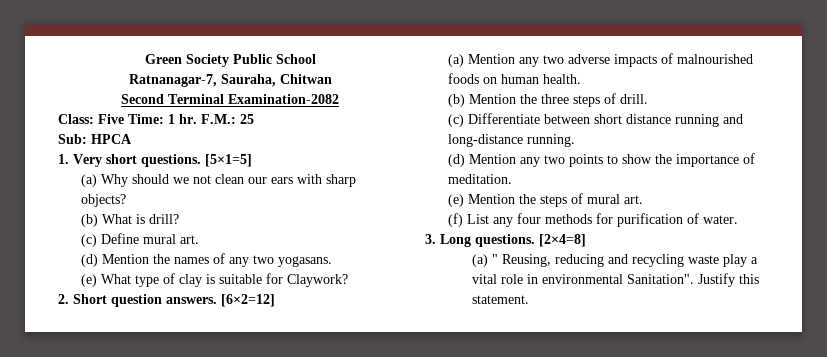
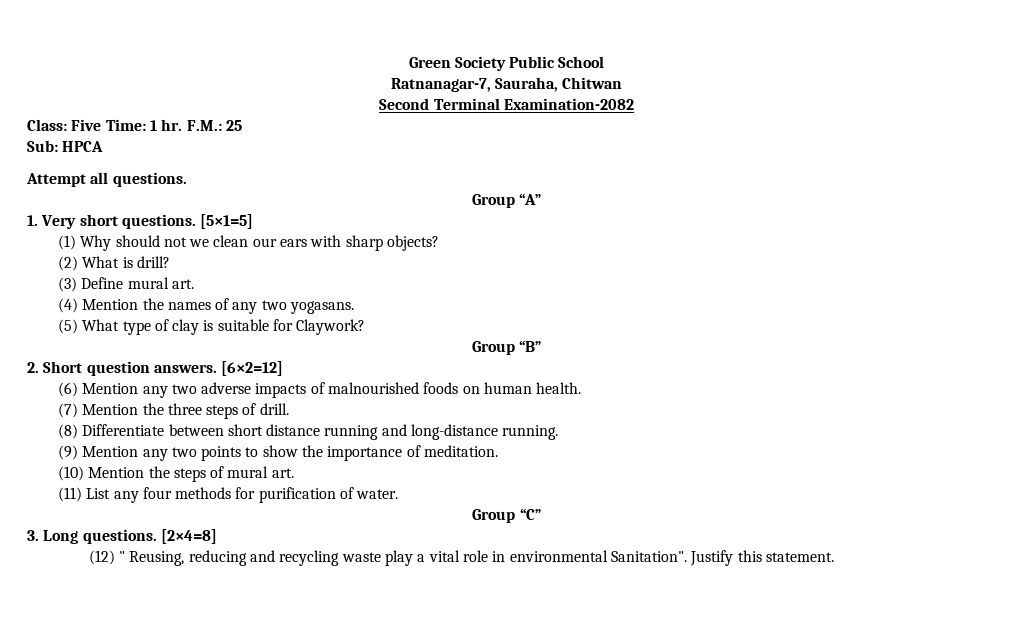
(132, 139) none -> [26,172,187,187] [471,193,542,208] // Attempt all questions. // Group “A”
[81,174,98,187] (a) -> [57,235,76,250] (1)
[173,175,212,184] we not -> [163,237,210,247] not we
[81,214,99,227] (b) -> [57,256,78,271] (2)
[81,234,98,247] (c) -> [57,277,77,292] (3)
[81,254,99,267] (d) -> [57,298,78,313] (4)
[81,274,98,287] (e) -> [57,319,78,334] (5)
(349, 280) none -> [471,340,542,355] // Group “B”
[448,54,465,67] (a) -> [57,382,78,397] (6)
[448,94,466,107] (b) -> [57,403,78,418] (7)
[448,114,465,127] (c) -> [57,424,78,439] (8)
[448,154,466,167] (d) -> [57,445,78,460] (9)
[448,194,465,207] (e) -> [57,466,84,481] (10)
[448,213,464,227] (f) -> [57,487,82,502] (11)
(739, 219) none -> [472,508,541,523] // Group “C”
[471,254,488,267] (a) -> [88,550,115,565] (12)

